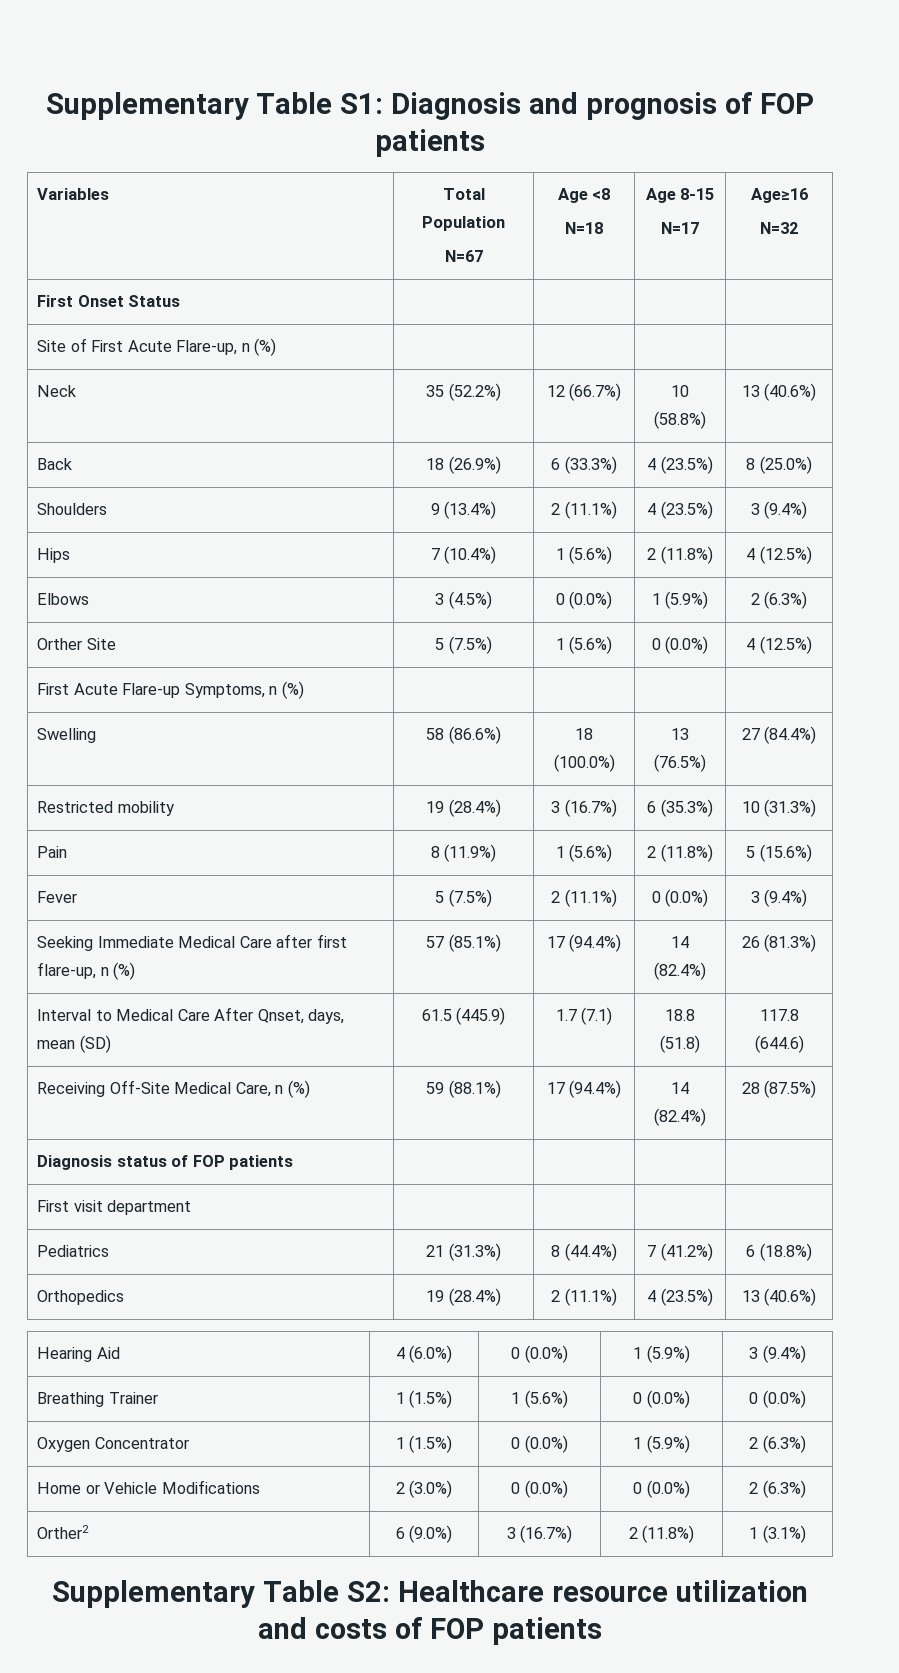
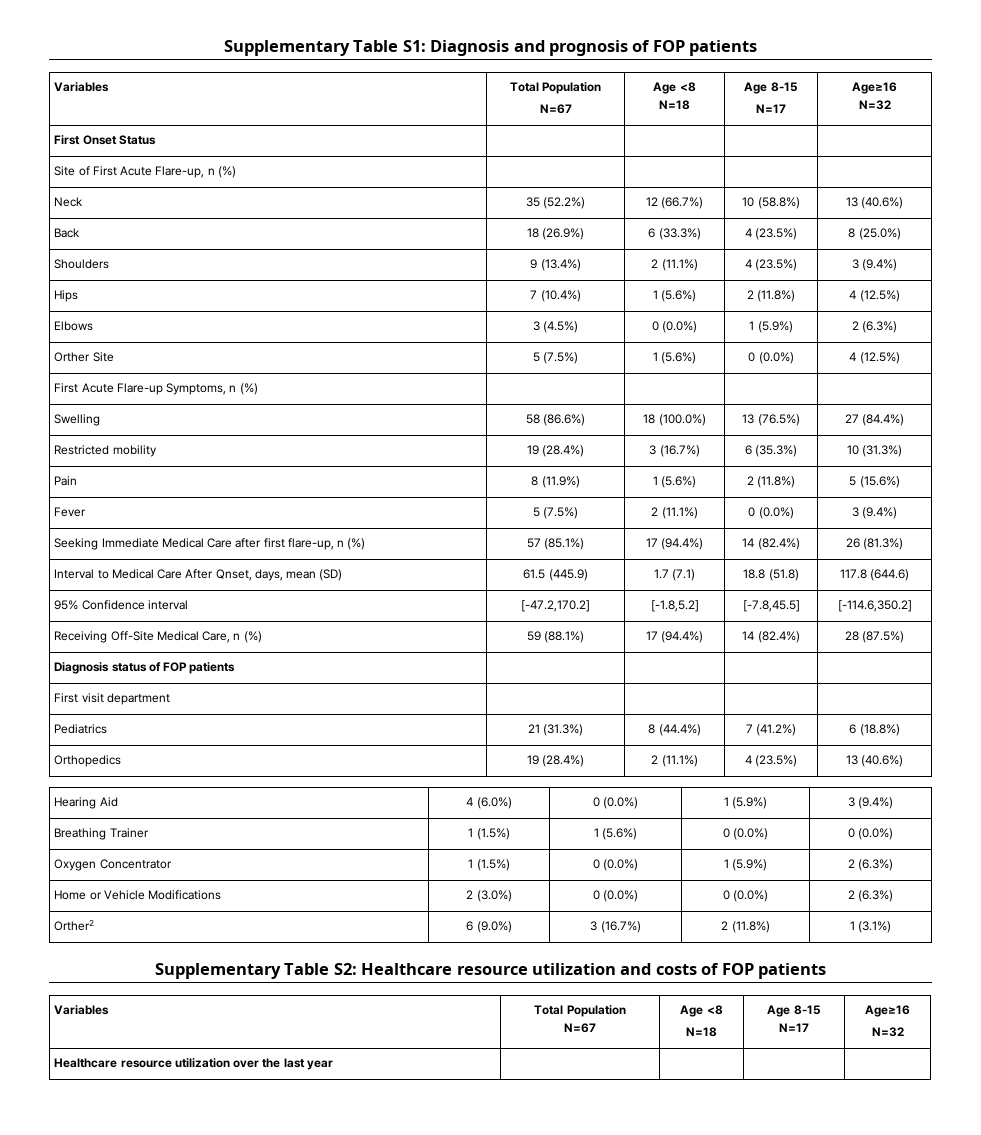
(804, 1044) none -> [54,600,188,610] [521,600,590,612] [650,600,699,612] [742,600,800,612] [837,600,912,612] // 95% Confidence interval | [-47.2,170.2] | [-1.8,5.2] | [-7.8,45.5] | [-114.6,350.2]
(603, 1631) none -> [54,1005,110,1015] [534,1005,626,1017] [564,1023,596,1033] [680,1005,723,1017] [686,1027,717,1037] [767,1005,821,1017] [779,1023,809,1032] [865,1005,910,1017] [871,1027,904,1037] [54,1058,333,1070] // Variables | Total Population // N=67 | Age <8 // N=18 | Age 8-15 // N=17 | Age≥16 // N=32 // Healthcare resource utilization over the last year | | | |

